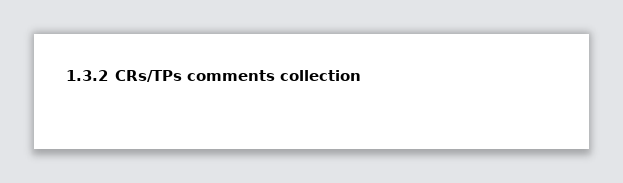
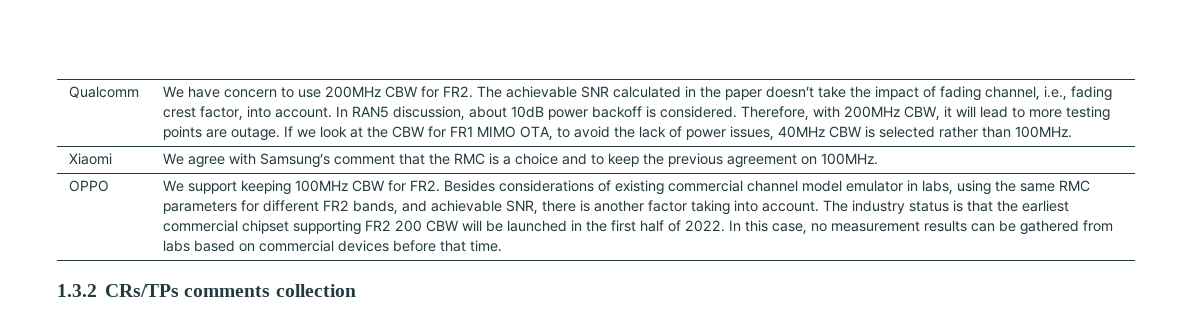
(66, 75) none -> [68,86,139,98] [162,86,1112,101] [162,106,1110,121] [162,126,1072,141] [68,153,112,165] [162,153,878,168] [68,180,109,192] [162,180,1090,195] [162,200,1069,215] [162,220,1113,235] [162,240,502,252] Qualcomm | We have concern to use 200MHz CBW for FR2. The achievable SNR calculated in the paper doesn’t take the impact of fading channel, i.e., fading crest factor, into account. In RAN5 discussion, about 10dB power backoff is considered. Therefore, with 200MHz CBW, it will lead to more testing points are outage. If we look at the CBW for FR1 MIMO OTA, to avoid the lack of power issues, 40MHz CBW is selected rather than 100MHz. // Xiaomi | We agree with Samsung’s comment that the RMC is a choice and to keep the previous agreement on 100MHz. // OPPO | We support keeping 100MHz CBW for FR2. Besides considerations of existing commercial channel model emulator in labs, using the same RMC parameters for different FR2 bands, and achievable SNR, there is another factor taking into account. The industry status is that the earliest commercial chipset supporting FR2 200 CBW will be launched in the first half of 2022. In this case, no measurement results can be gathered from labs based on commercial devices before that time. //

